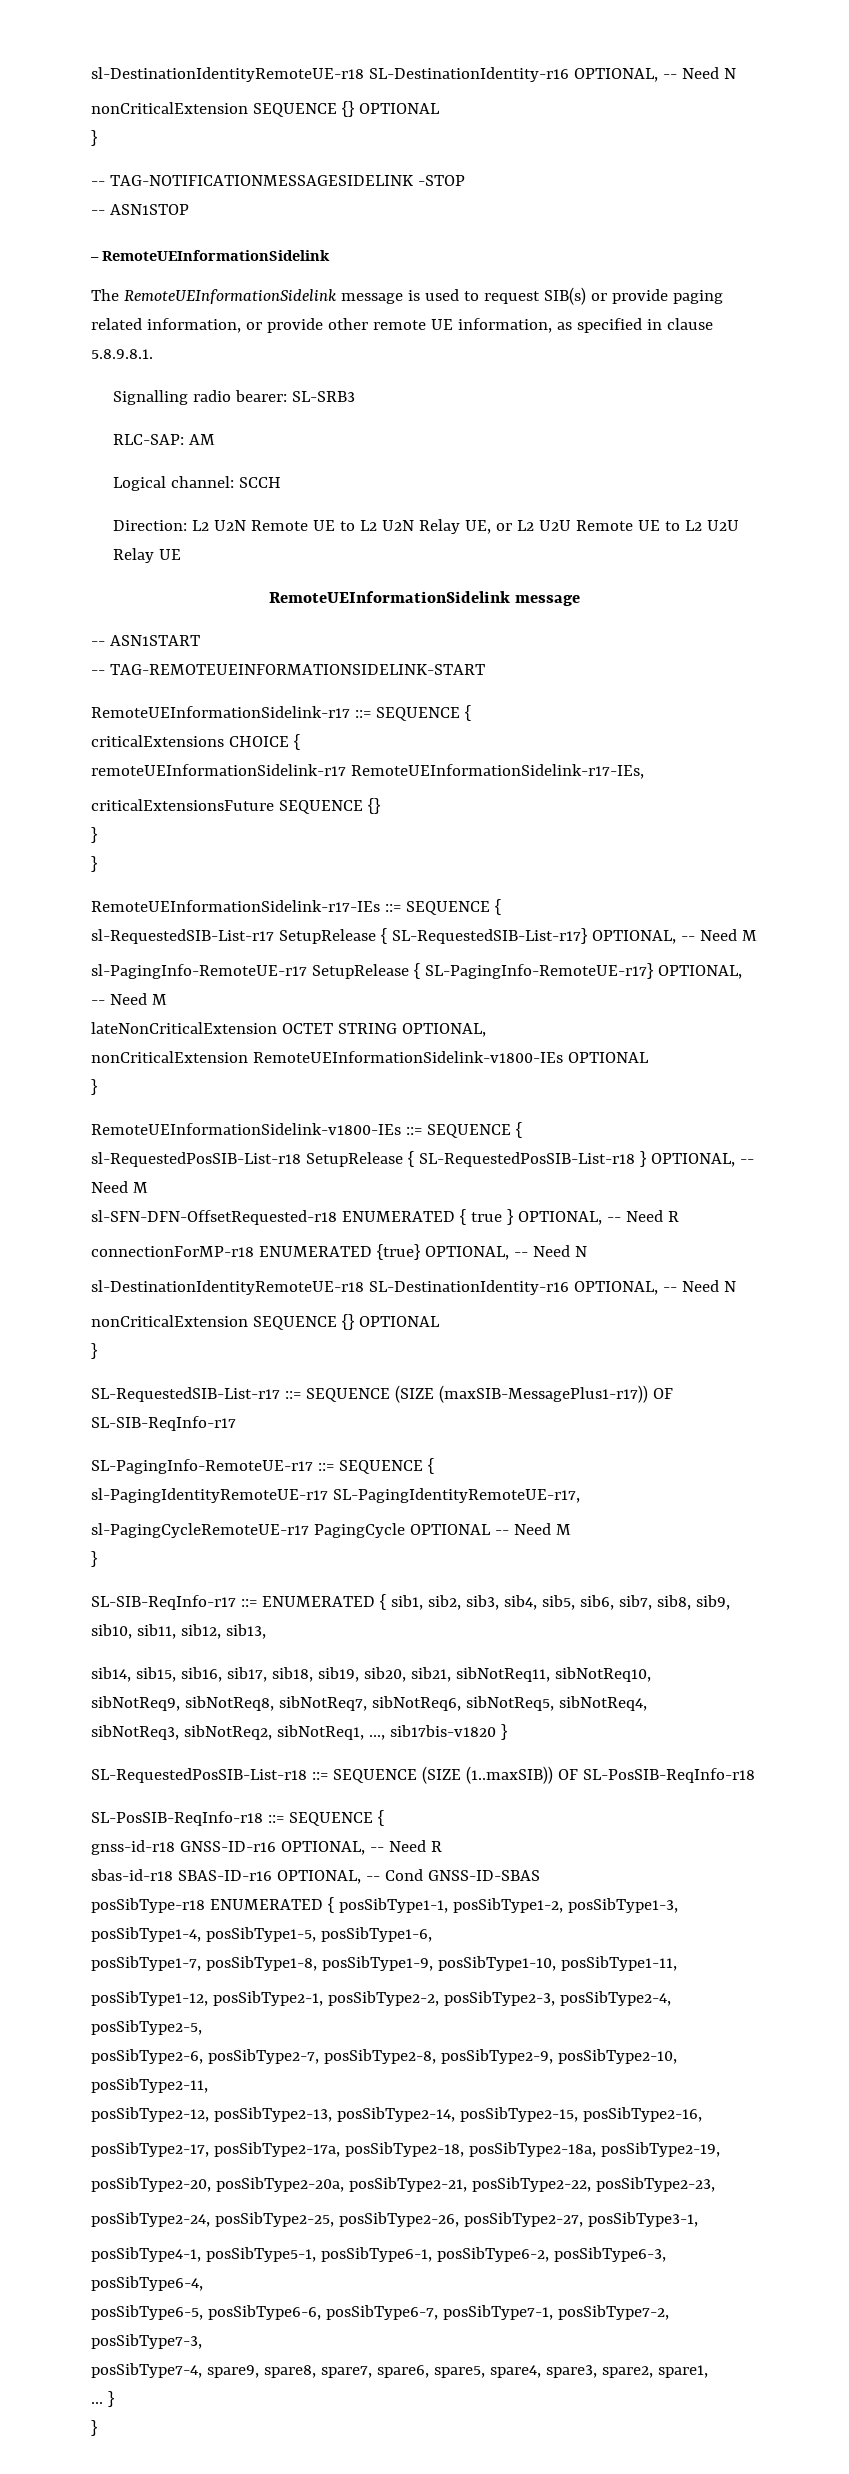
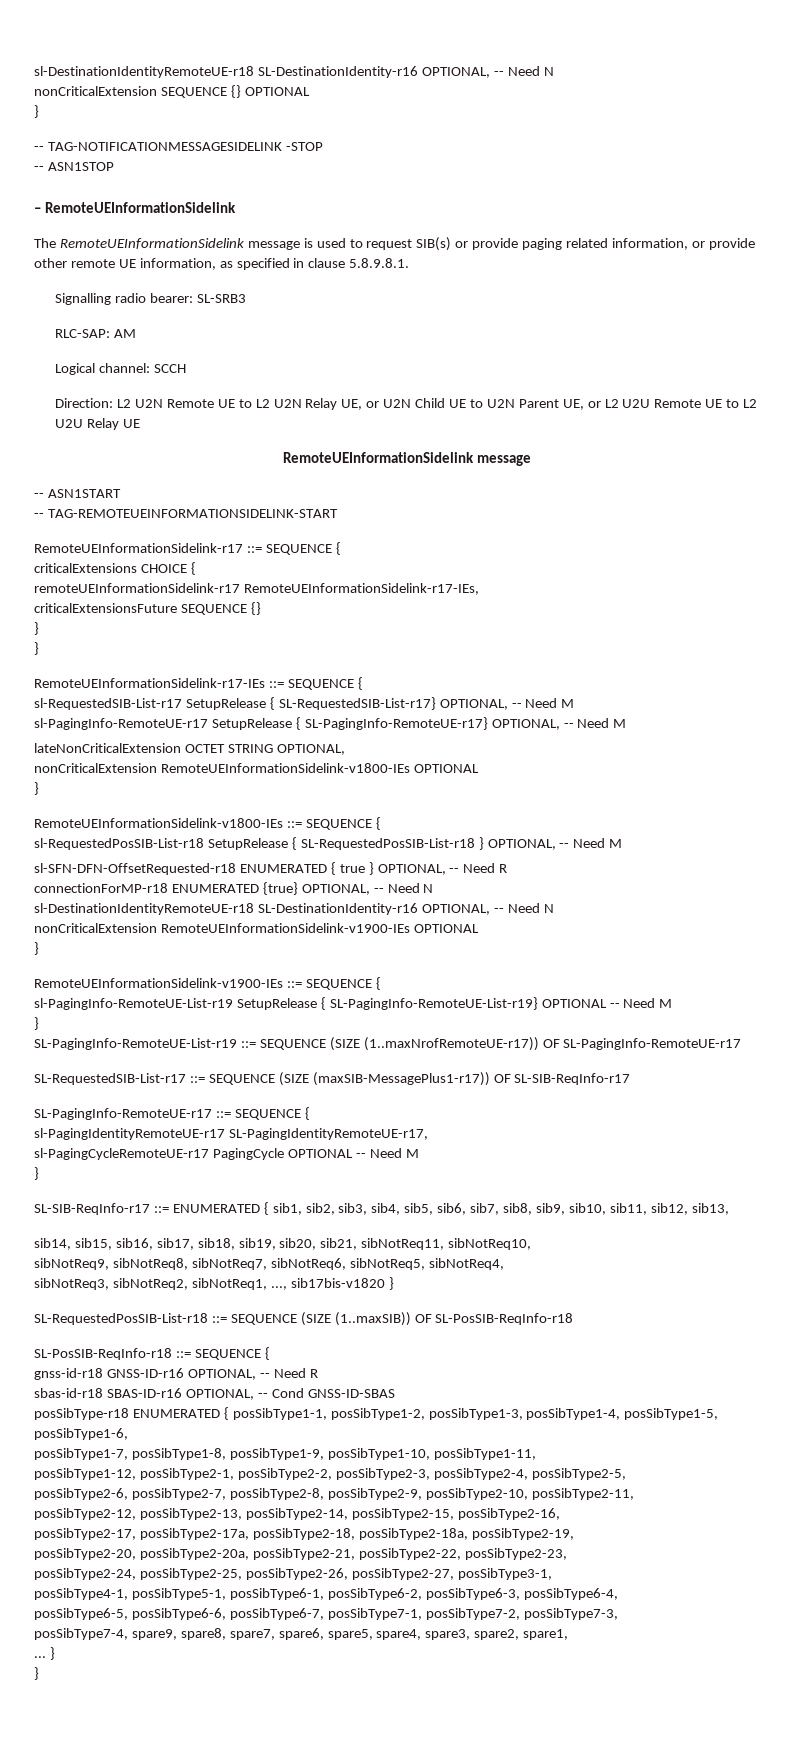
(512, 527) none -> [383,398,601,410] U2N Child UE to U2N Parent UE, or
[252,1314,440,1330] [91,1343,97,1359] SEQUENCE {} OPTIONAL // } -> [160,923,479,933] [34,942,39,955] [34,977,381,990] [34,997,673,1010] [34,1017,39,1030] [34,1037,742,1051] RemoteUEInformationSidelink-v1900-IEs OPTIONAL // } // RemoteUEInformationSidelink-v1900-IEs ::= SEQUENCE { // sl-PagingInfo-RemoteUE-List-r19 SetupRelease { SL-PagingInfo-RemoteUE-List-r19} OPTIONAL -- Need M // } // SL-PagingInfo-RemoteUE-List-r19 ::= SEQUENCE (SIZE (1..maxNrofRemoteUE-r17)) OF SL-PagingInfo-RemoteUE-r17

